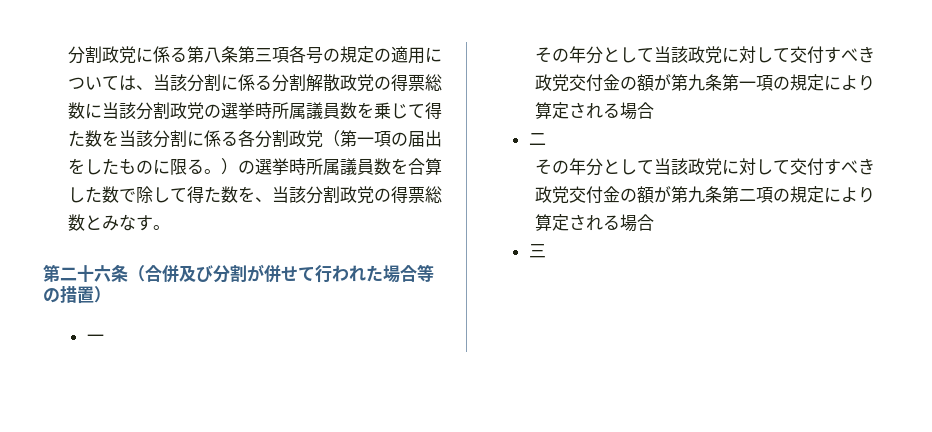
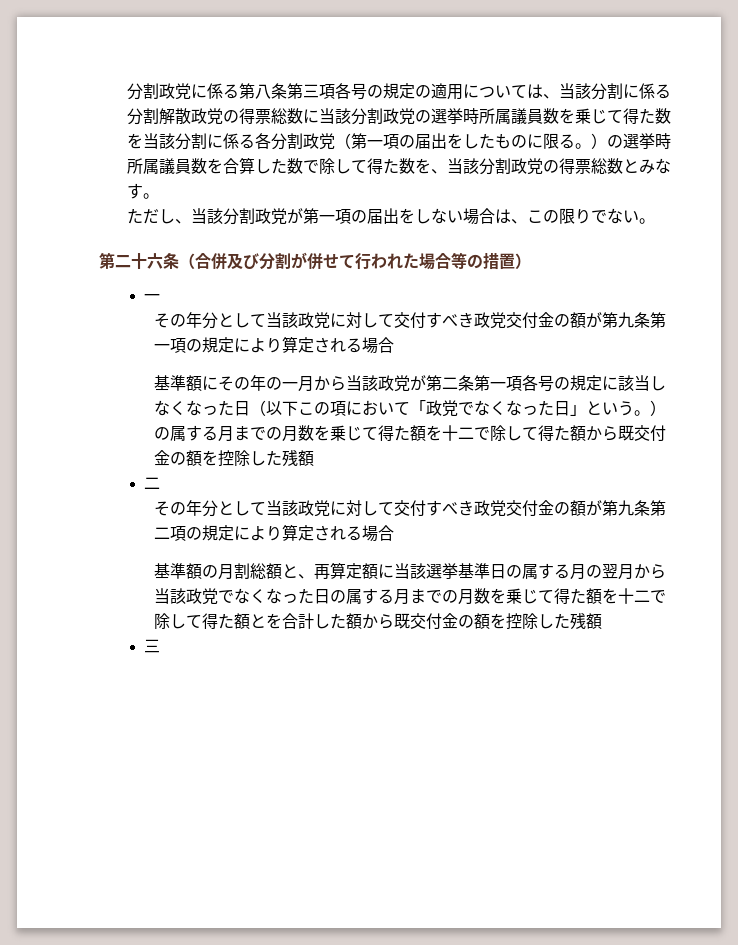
(170, 227) none -> [126,208,655,225] // ただし、当該分割政党が第一項の届出をしない場合は、この限りでない。
(654, 110) none -> [154,375,667,392] [154,400,667,417] [154,425,667,442] [154,450,315,467] // 基準額にその年の一月から当該政党が第二条第一項各号の規定に該当しなくなった日（以下この項において「政党でなくなった日」という。）の属する月までの月数を乗じて得た額を十二で除して得た額から既交付金の額を控除した残額
(654, 222) none -> [154,562,667,580] [154,588,667,605] [154,613,603,630] // 基準額の月割総額と、再算定額に当該選挙基準日の属する月の翌月から当該政党でなくなった日の属する月までの月数を乗じて得た額を十二で除して得た額とを合計した額から既交付金の額を控除した残額

